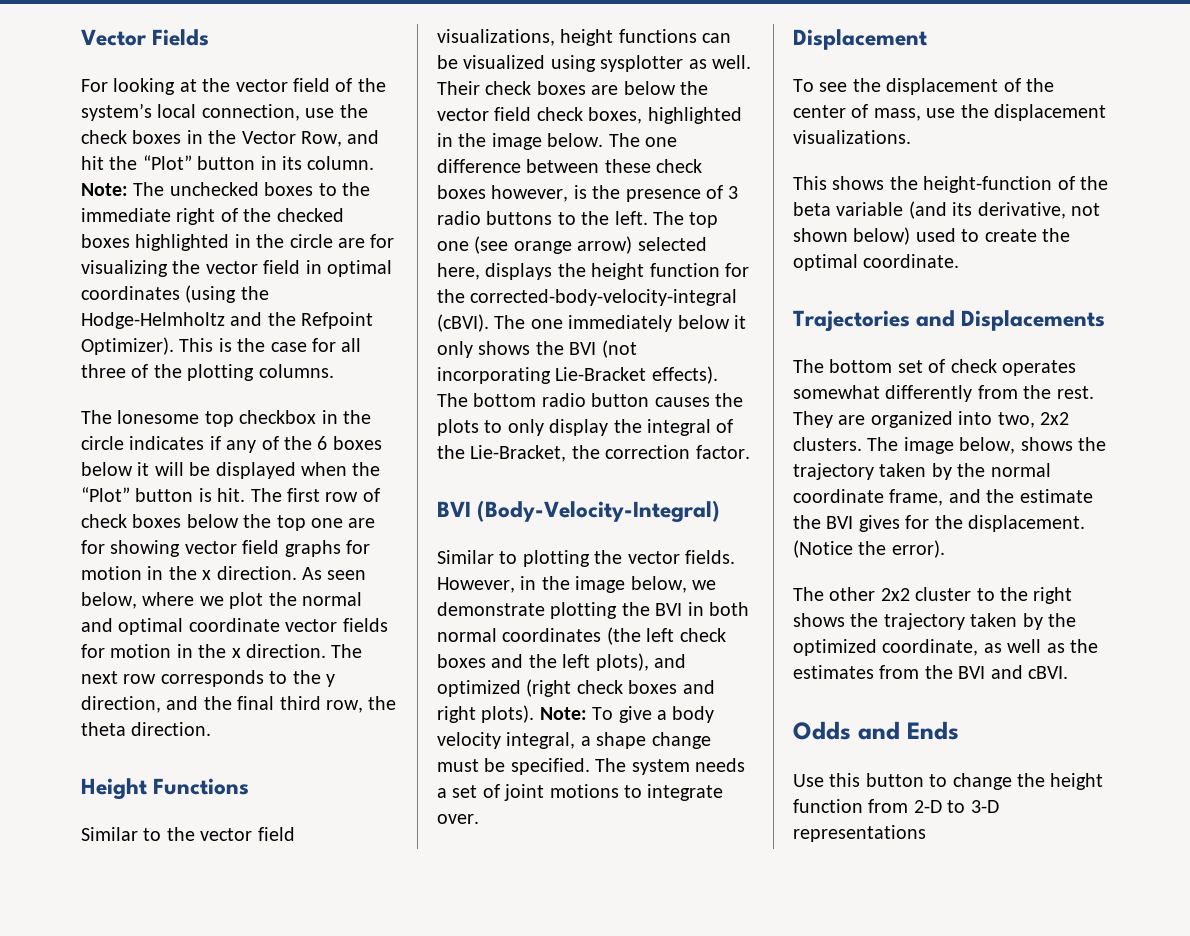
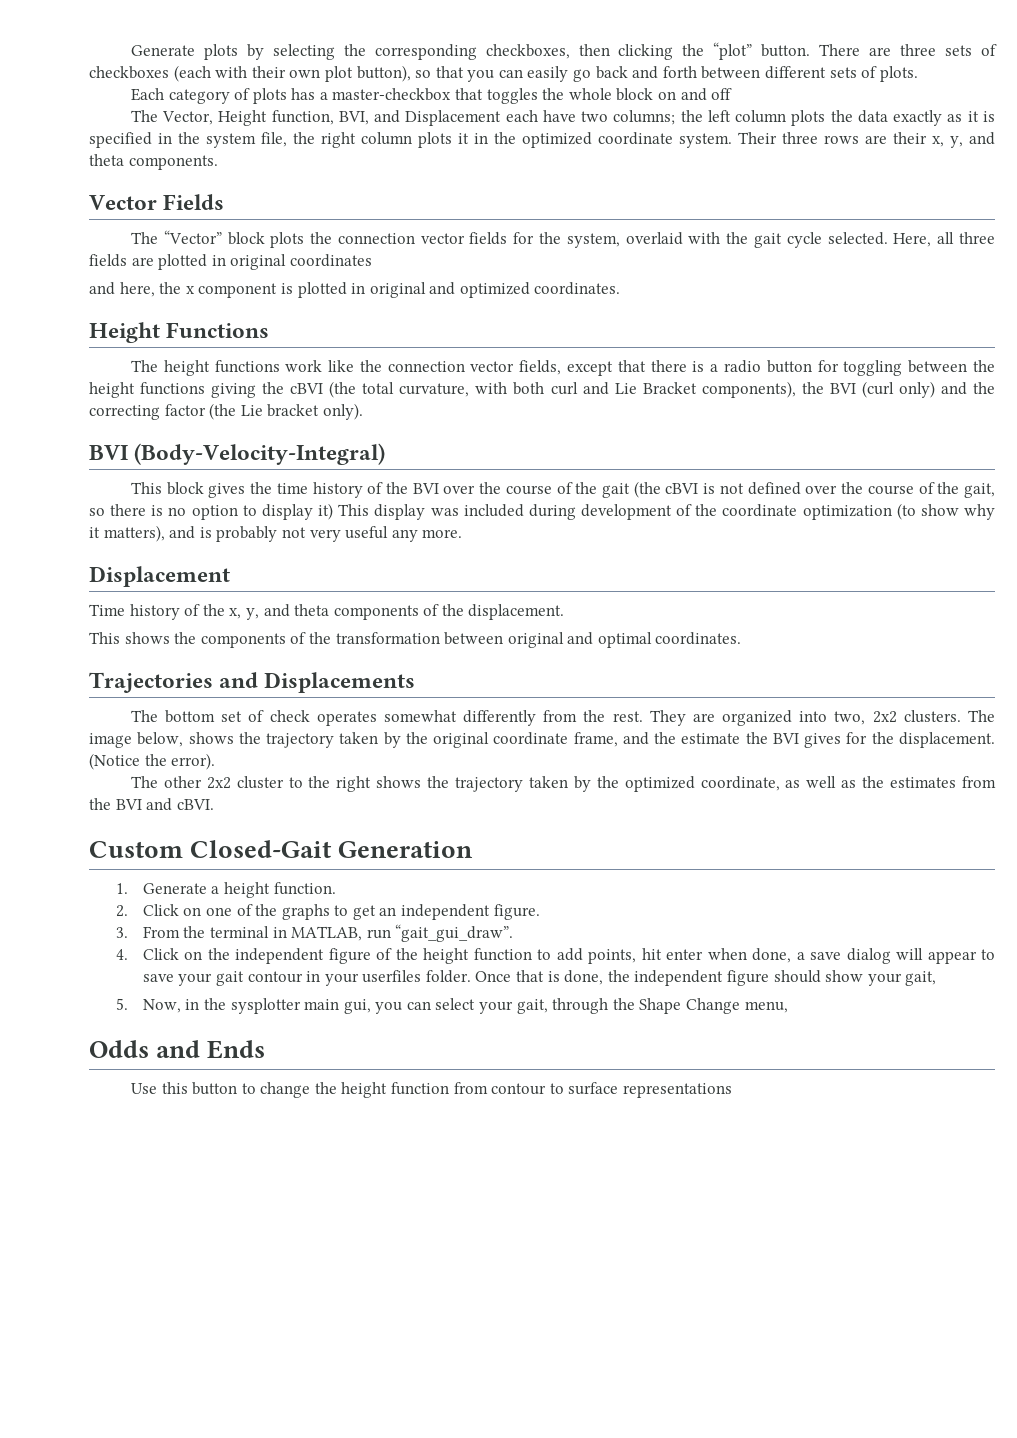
[81,29,210,46] [81,78,386,95] [81,103,368,121] [81,130,380,147] [81,155,375,170] [81,182,370,196] [81,208,344,225] [81,234,395,251] [81,260,392,277] [81,285,269,303] [81,312,374,329] [81,337,362,355] [81,364,334,381] [81,410,371,427] [81,436,382,453] [81,462,381,479] [81,487,380,502] [81,514,376,531] [81,540,370,557] [81,566,367,580] [81,592,362,609] [81,618,388,635] [81,644,363,658] [81,670,335,687] [81,696,397,713] [81,722,212,736] [81,778,250,800] [81,827,295,841] [437,29,732,46] [437,55,751,72] [437,81,708,95] [437,107,742,124] [437,133,677,150] [437,159,703,173] [437,185,739,202] [437,211,719,228] [437,236,707,254] [437,263,749,280] [437,289,738,306] [437,314,746,332] [437,340,637,358] [437,366,718,384] [437,393,743,407] [437,419,734,436] [437,445,750,462] [437,500,721,523] [437,550,735,567] [437,576,716,593] [437,602,749,619] [437,627,726,645] [437,653,686,671] [437,679,715,697] [437,705,715,723] [437,732,711,749] [437,758,745,775] [437,784,724,801] [437,814,479,824] [793,29,927,50] [793,78,1054,95] [793,104,1106,121] [793,130,911,144] Vector Fields // For looking at the vector field of the system’s local connection, use the check boxes in the Vector Row, and hit the “Plot” button in its column. Note: The unchecked boxes to the immediate right of the checked boxes highlighted in the circle are for visualizing the vector field in optimal coordinates (using the Hodge-Helmholtz and the Refpoint Optimizer). This is the case for all three of the plotting columns. // The lonesome top checkbox in the circle indicates if any of the 6 boxes below it will be displayed when the “Plot” button is hit. The first row of check boxes below the top one are for showing vector field graphs for motion in the x direction. As seen below, where we plot the normal and optimal coordinate vector fields for motion in the x direction. The next row corresponds to the y direction, and the final third row, the theta direction. // Height Functions // Similar to the vector field visualizations, height functions can be visualized using sysplotter as well. Their check boxes are below the vector field check boxes, highlighted in the image below. The one difference between these check boxes however, is the presence of 3 radio buttons to the left. The top one (see orange arrow) selected here, displays the height function for the corrected-body-velocity-integral (cBVI). The one immediately below it only shows the BVI (not incorporating Lie-Bracket effects). The bottom radio button causes the plots to only display the integral of the Lie-Bracket, the correction factor. // BVI (Body-Velocity-Integral) // Similar to plotting the vector fields. However, in the image below, we demonstrate plotting the BVI in both normal coordinates (the left check boxes and the left plots), and optimized (right check boxes and right plots). Note: To give a body velocity integral, a shape change must be specified. The system needs a set of joint motions to integrate over. // Displacement // To see the displacement of the center of mass, use the displacement visualizations. -> [130,42,997,60] [89,65,918,82] [130,88,733,104] [130,110,995,126] [89,132,995,148] [89,154,218,170] [89,194,225,210] [130,230,995,248] [89,254,372,270] [89,282,621,298] [89,322,270,343] [130,360,995,376] [89,381,995,398] [89,403,363,420] [89,443,386,465] [130,481,996,498] [89,503,995,520] [89,525,463,542] [89,566,230,587] [89,604,565,620] Generate plots by selecting the corresponding checkboxes, then clicking the “plot” button. There are three sets of checkboxes (each with their own plot button), so that you can easily go back and forth between different sets of plots. // Each category of plots has a master-checkbox that toggles the whole block on and off // The Vector, Height function, BVI, and Displacement each have two columns; the left column plots the data exactly as it is specified in the system file, the right column plots it in the optimized coordinate system. Their three rows are their x, y, and theta components. // Vector Fields // The “Vector” block plots the connection vector fields for the system, overlaid with the gait cycle selected. Here, all three fields are plotted in original coordinates // and here, the x component is plotted in original and optimized coordinates. // Height Functions // The height functions work like the connection vector fields, except that there is a radio button for toggling between the height functions giving the cBVI (the total curvature, with both curl and Lie Bracket components), the BVI (curl only) and the correcting factor (the Lie bracket only). // BVI (Body-Velocity-Integral) // This block gives the time history of the BVI over the course of the gait (the cBVI is not defined over the course of the gait, so there is no option to display it) This display was included during development of the coordinate optimization (to show why it matters), and is probably not very useful any more. // Displacement // Time history of the x, y, and theta components of the displacement.
[923,176,1108,193] [793,201,1100,219] [793,227,1070,245] [793,254,960,271] height-function of the beta variable (and its derivative, not shown below) used to create the optimal coordinate. -> [200,632,742,648] components of the transformation between original and optimal coordinates.
[990,463,1051,477] normal -> [433,732,490,748] original
(1068, 672) none -> [89,840,474,858] [115,882,336,898] [115,904,540,920] [115,924,514,942] [115,948,996,964] [142,970,937,986] [115,998,788,1014] // Custom Closed-Gait Generation // 1. Generate a height function. // 2. Click on one of the graphs to get an independent figure. // 3. From the terminal in MATLAB, run “gait_gui_draw”. // 4. Click on the independent figure of the height function to add points, hit enter when done, a save dialog will appear to save your gait contour in your userfiles folder. Once that is done, the independent figure should show your gait, // 5. Now, in the sysplotter main gui, you can select your gait, through the Shape Change menu,
[913,800,999,813] 2-D to 3-D -> [491,1082,619,1095] contour to surface

